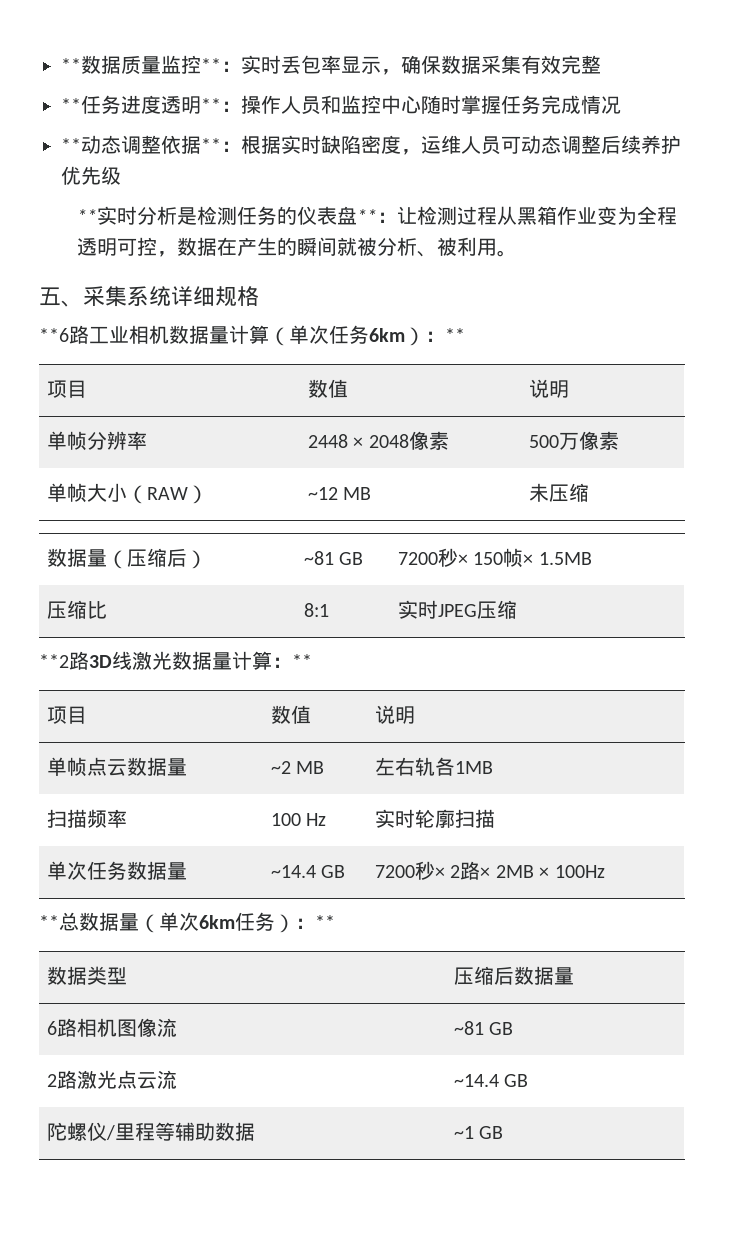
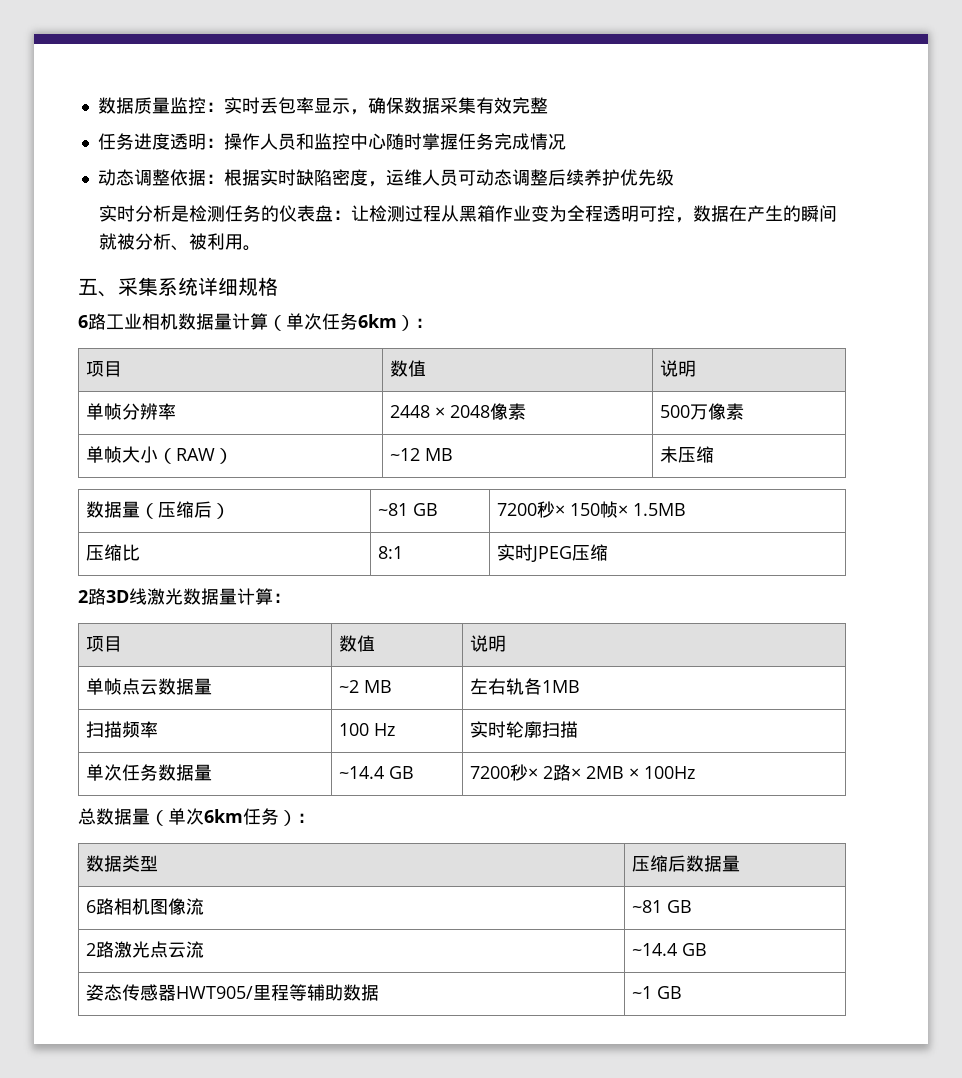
[61,58,81,72] ** -> (97, 105) none
[201,58,221,72] ** -> (206, 105) none
[61,98,81,112] ** -> (548, 105) none
[201,98,221,112] ** -> (206, 141) none
[61,138,81,152] ** -> (566, 141) none
[201,138,221,152] ** -> (206, 177) none
[76,209,97,223] ** -> (674, 177) none
[356,209,377,223] ** -> (333, 213) none
[39,328,69,342] **6 -> [78,315,88,328] 6
[445,328,465,342] ** -> (433, 323) none
[39,654,69,668] **2 -> [78,590,88,603] 2
[292,654,312,668] ** -> (291, 598) none
[39,915,59,929] ** -> (695, 772) none
[315,915,335,929] ** -> (315, 818) none
[47,1122,116,1141] 陀螺仪/ -> [85,984,253,1001] 姿态传感器HWT905/

